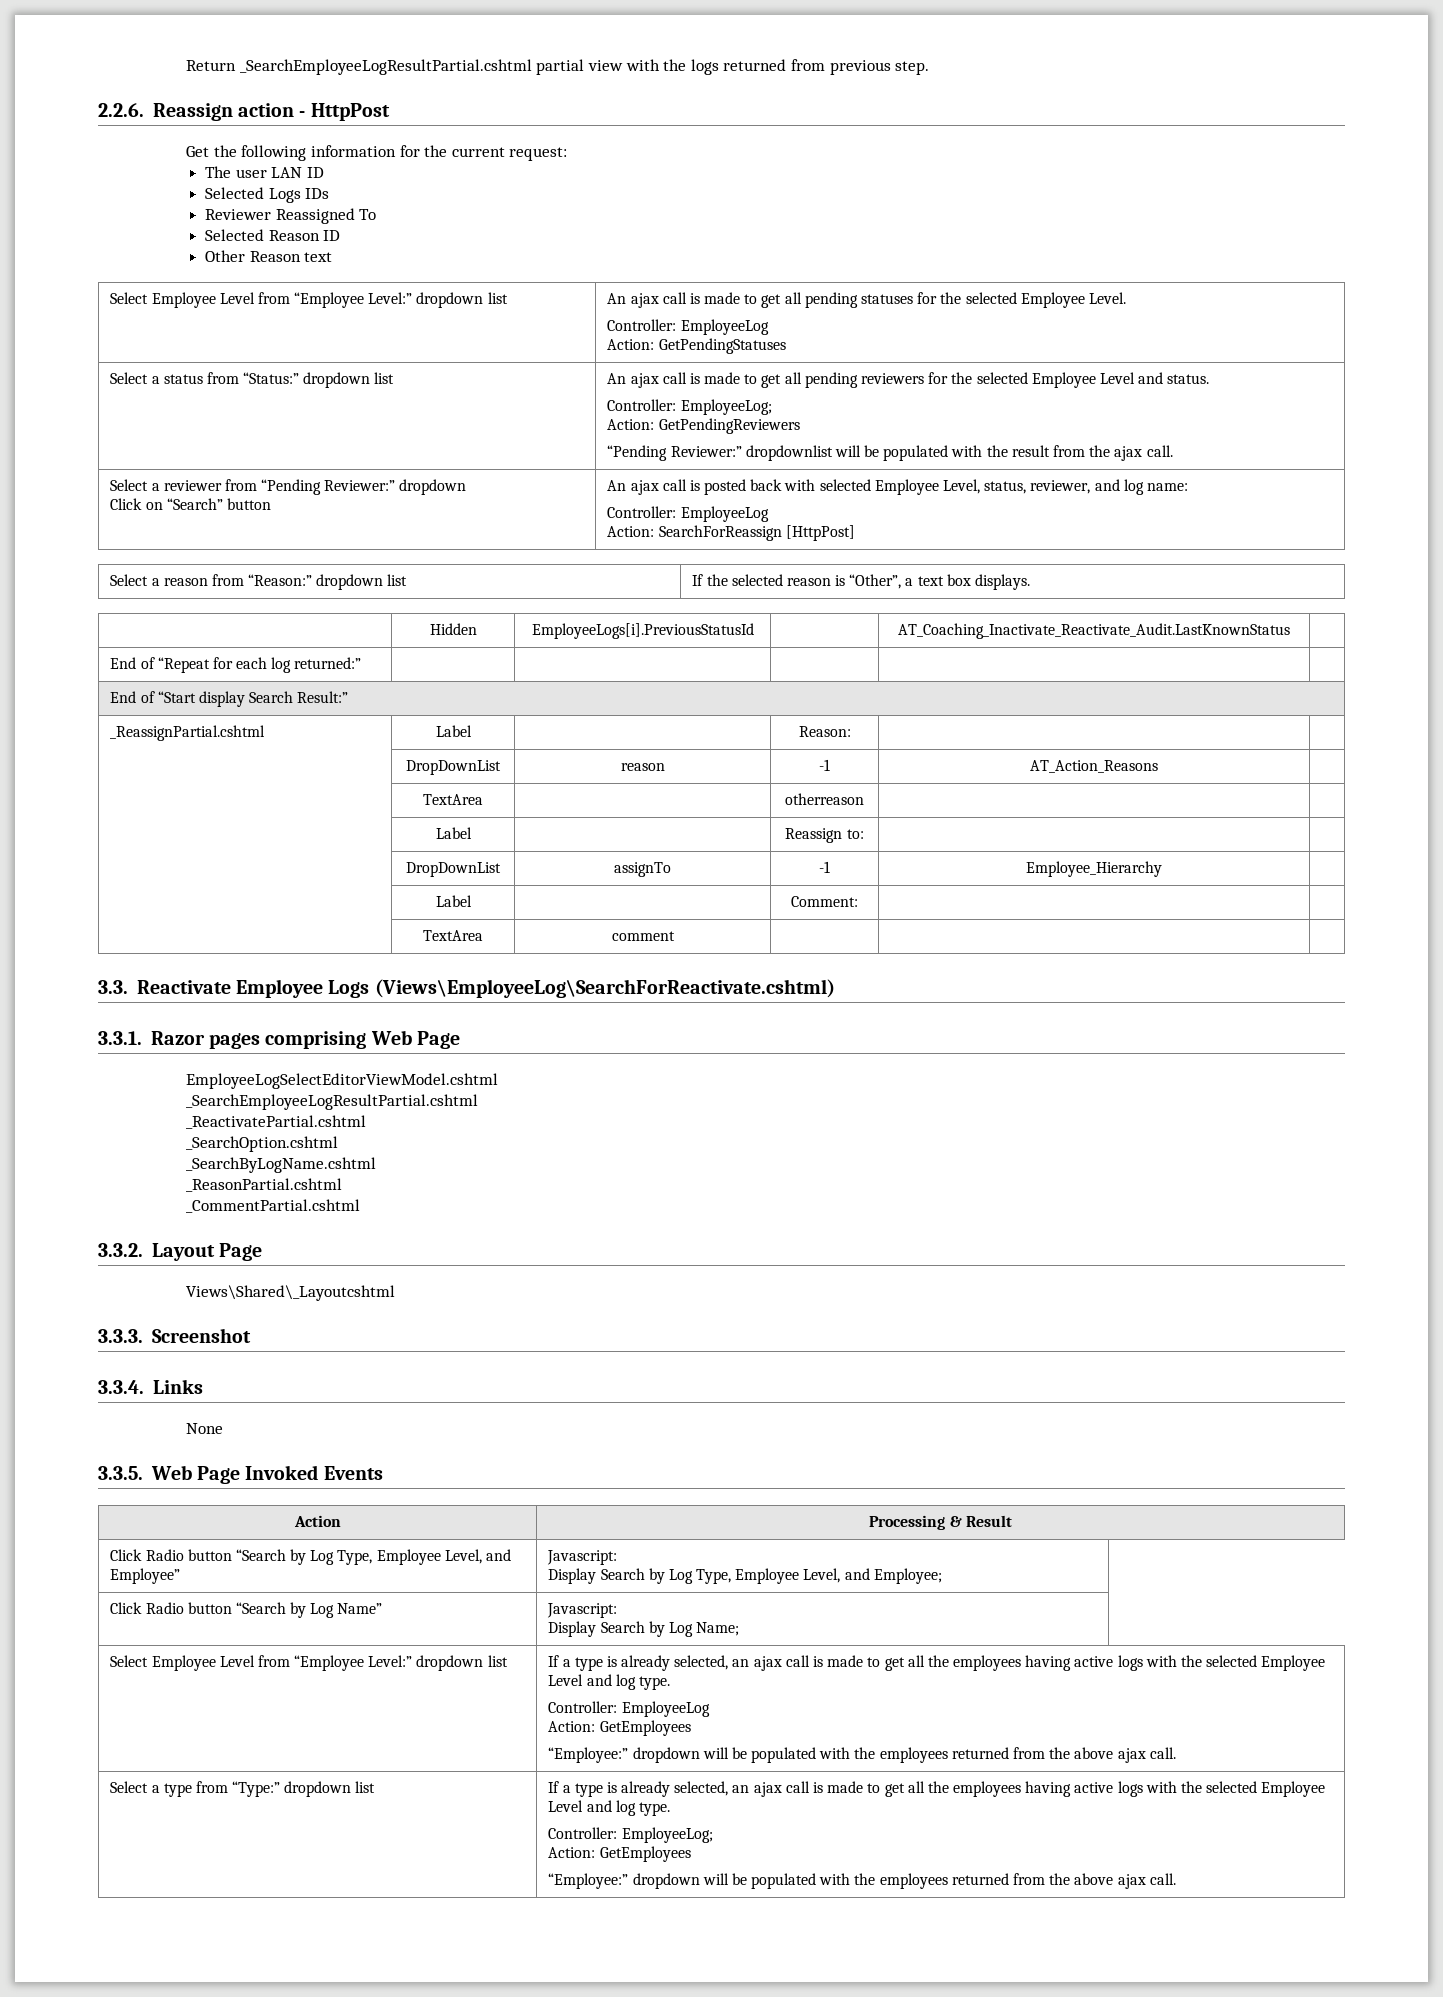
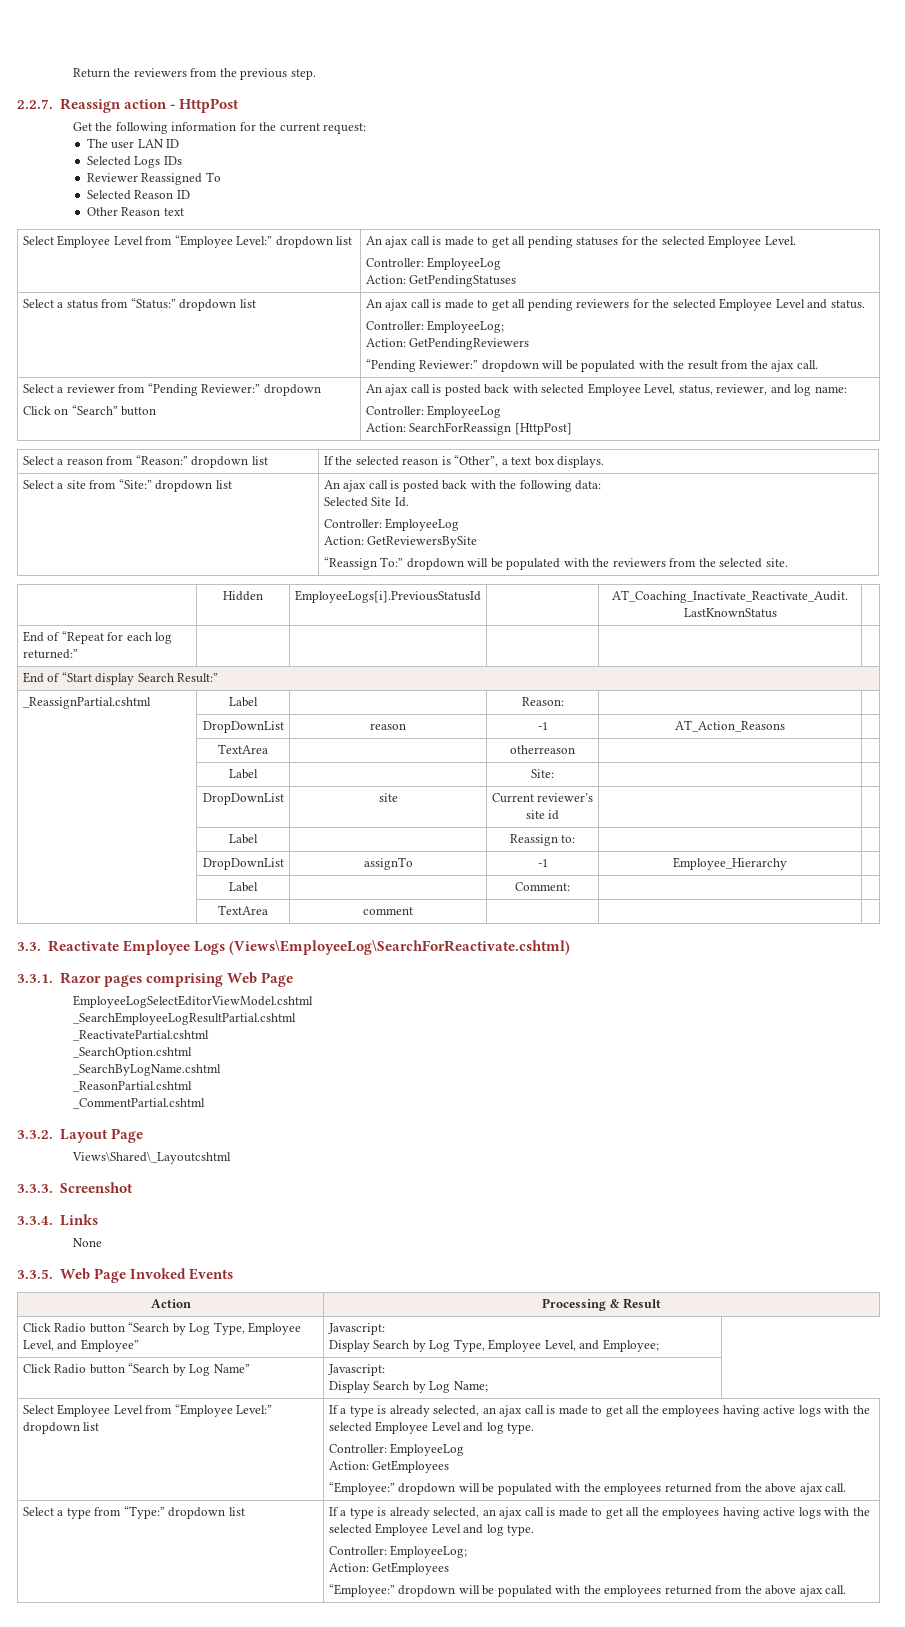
[239,59,825,75] _SearchEmployeeLogResultPartial.cshtml partial view with the logs returned from -> [113,68,237,77] the reviewers from the
[98,103,144,117] 2.2.6. -> [17,99,53,109] 2.2.7.
[745,445,833,461] dropdownlist -> [481,360,539,372] dropdown
(1031, 582) none -> [22,479,232,492] [323,480,602,492] [323,497,409,507] [323,518,460,531] [323,536,478,548] [323,557,788,570] // Select a site from “Site:” dropdown list | An ajax call is posted back with the following data: // Selected Site Id. // Controller: EmployeeLog // Action: GetReviewersBySite // “Reassign To:” dropdown will be populated with the reviewers from the selected site.
(864, 799) none -> [229,769,258,779] [531,769,554,778] [202,793,284,805] [378,793,398,802] [491,793,594,803] [525,810,560,820] // | Label | | Site: | | // | DropDownList | site | Current reviewer’s site id | |

